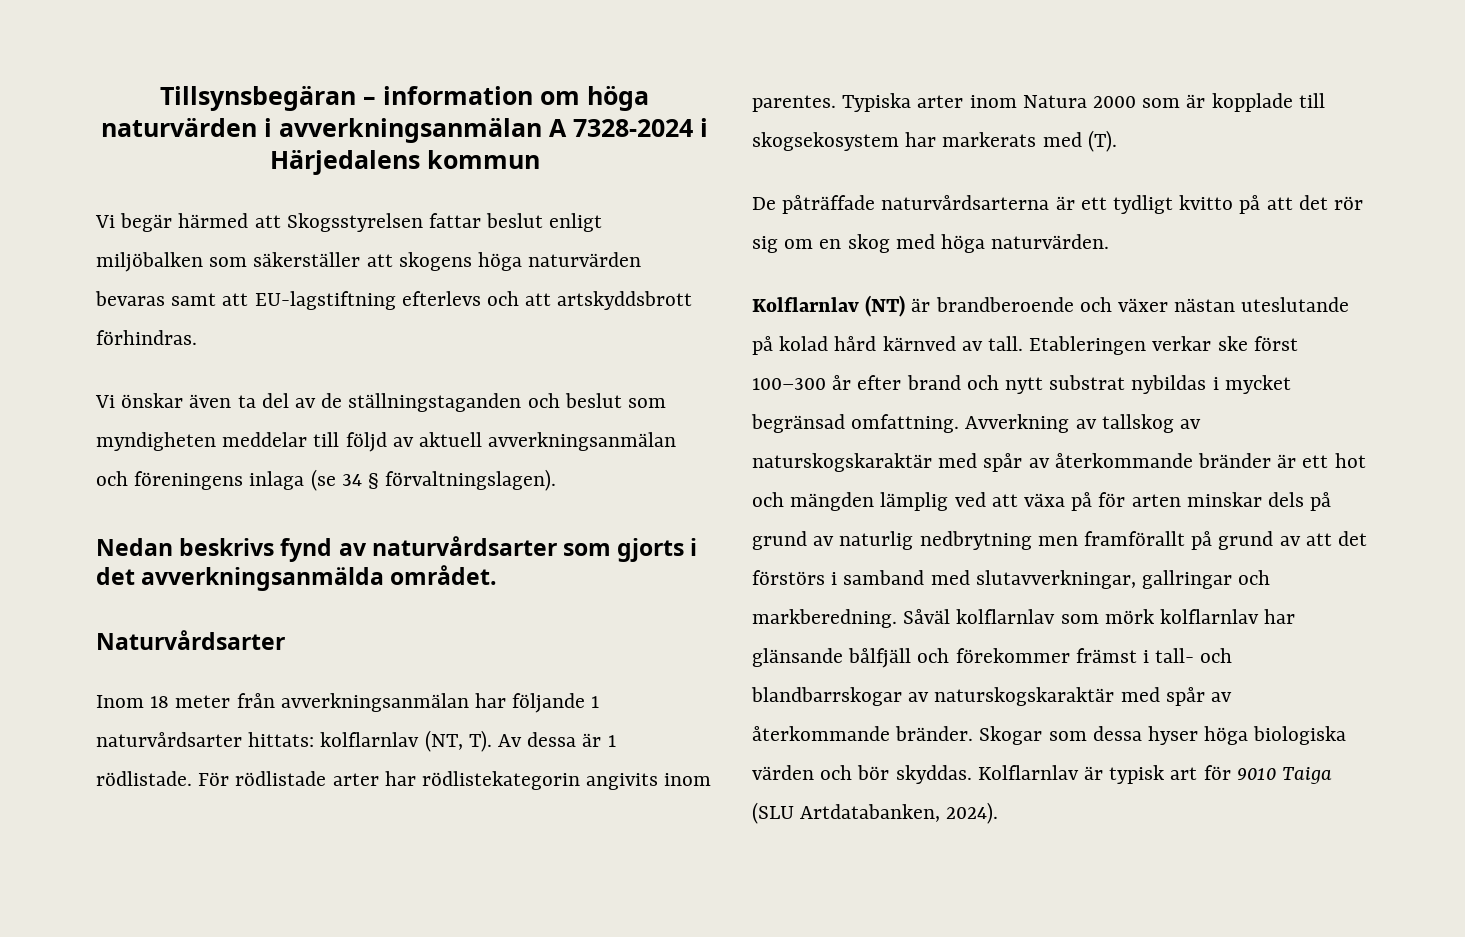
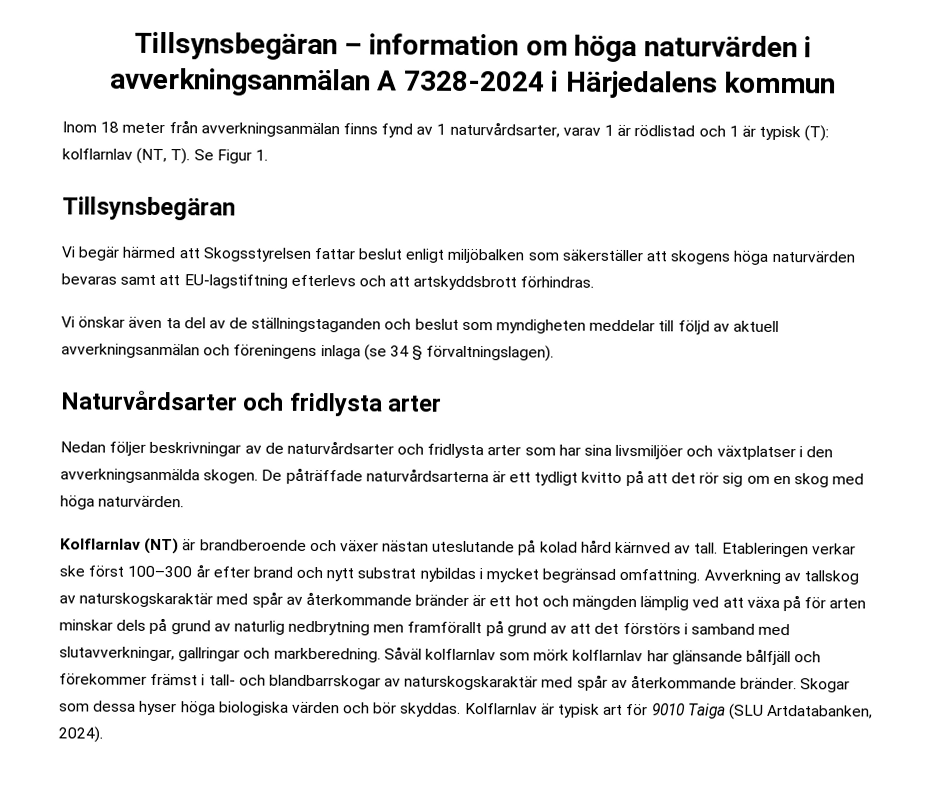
(540, 159) none -> [62,120,830,142] [62,147,268,165] [62,196,236,221] // Inom 18 meter från avverkningsanmälan finns fynd av 1 naturvårdsarter, varav 1 är rödlistad och 1 är typisk (T): kolflarnlav (NT, T). Se Figur 1. // Tillsynsbegäran
[96,536,698,562] [96,565,498,591] [96,630,285,650] [96,693,600,713] [96,730,616,752] [96,771,712,790] [752,93,1325,112] [752,130,1117,152] Nedan beskrivs fynd av naturvårdsarter som gjorts i det avverkningsanmälda området. // Naturvårdsarter // Inom 18 meter från avverkningsanmälan har följande 1 naturvårdsarter hittats: kolflarnlav (NT, T). Av dessa är 1 rödlistade. För rödlistade arter har rödlistekategorin angivits inom parentes. Typiska arter inom Natura 2000 som är kopplade till skogsekosystem har markerats med (T). // -> [60,390,443,417] [60,440,833,461] [60,468,259,484] Naturvårdsarter och fridlysta arter // Nedan följer beskrivningar av de naturvårdsarter och fridlysta arter som har sina livsmiljöer och växtplatser i den avverkningsanmälda skogen.

